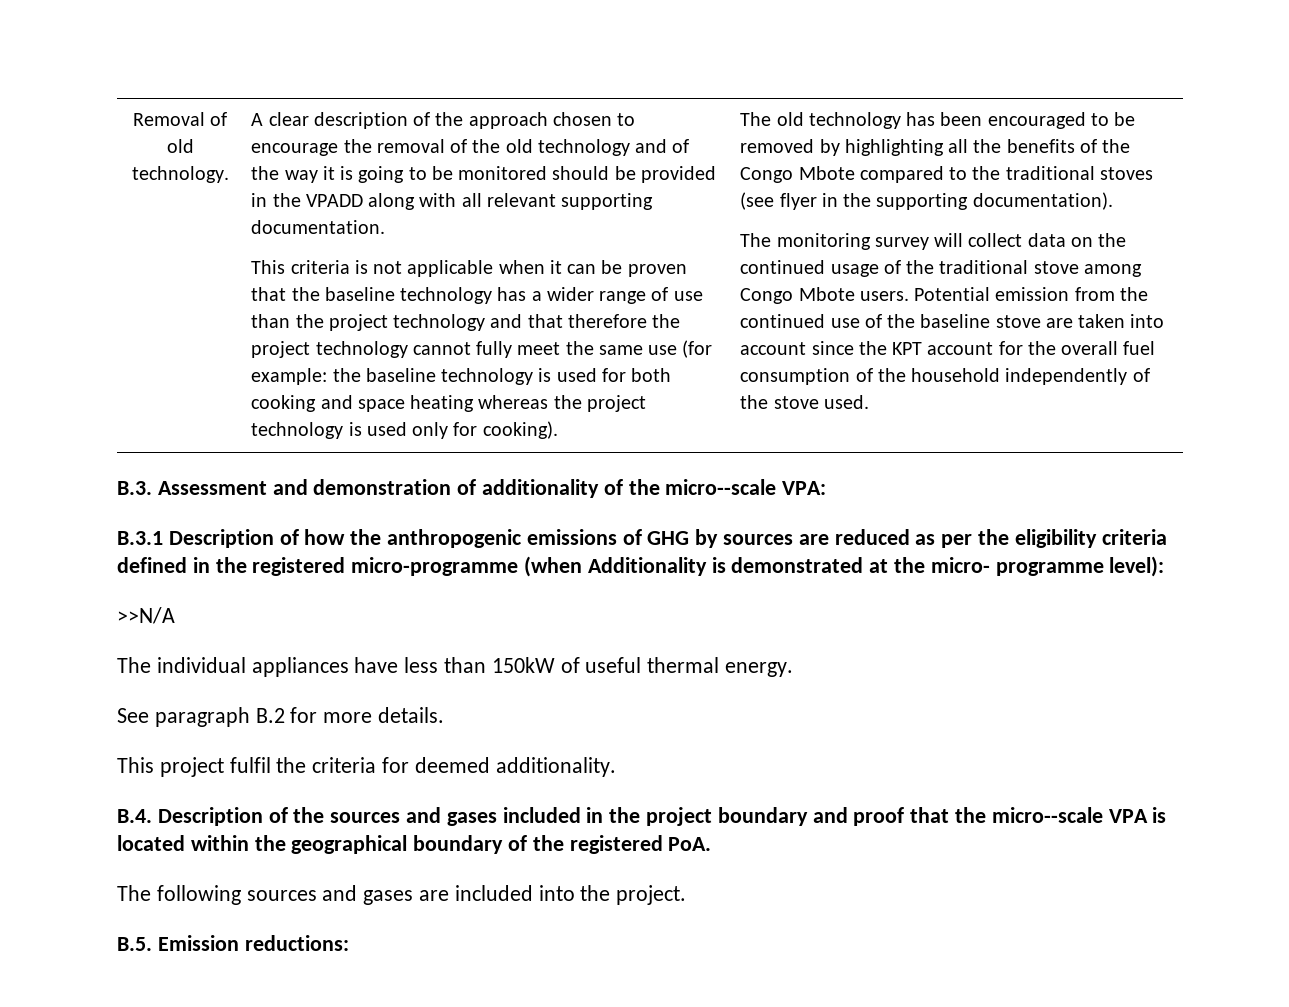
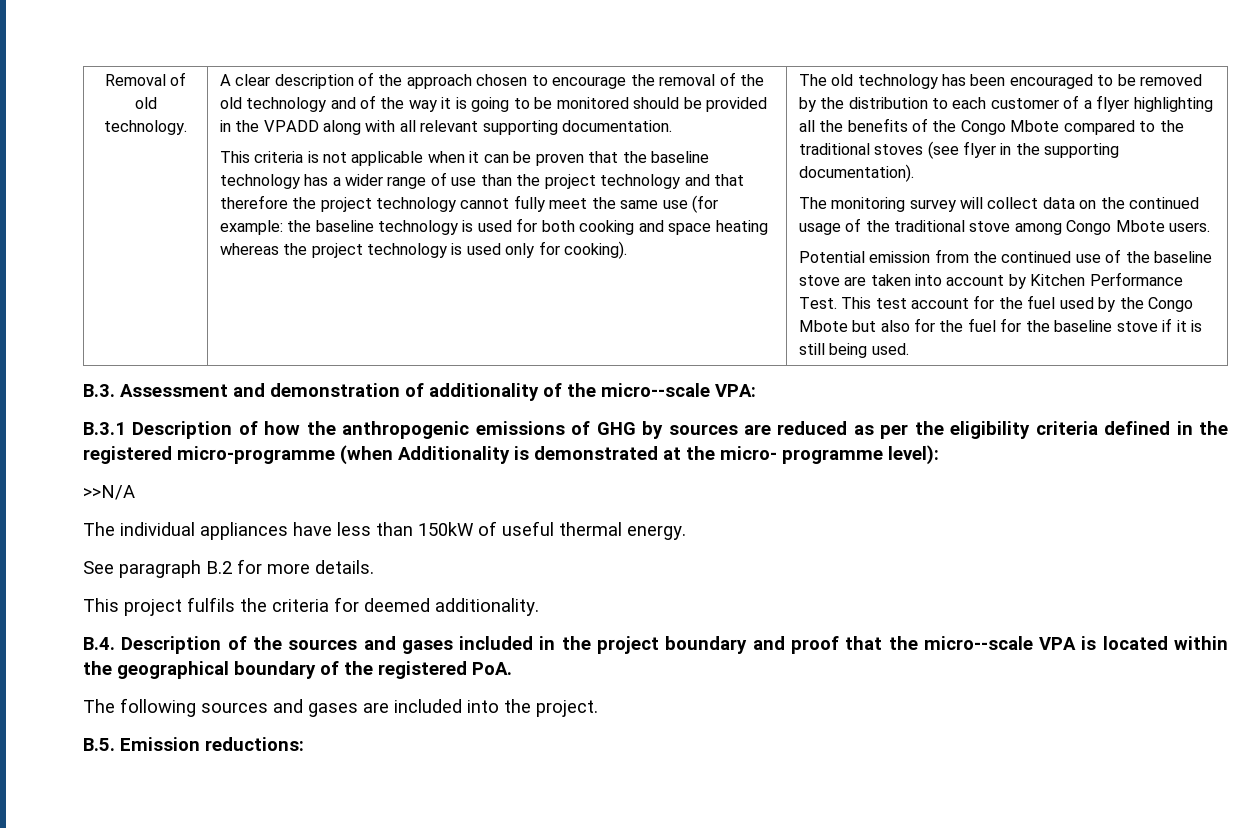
(840, 147) none -> [820,95,1130,112] the distribution to each customer of a flyer
(909, 296) none -> (1211, 227) //
[811,341,1156,355] [740,368,1150,385] [740,395,819,409] since the KPT account for the overall fuel consumption of the household independently of the stove -> [1008,272,1183,289] [798,295,1194,312] [798,318,1203,332] [798,343,868,358] by Kitchen Performance Test. This test account for the fuel used by the Congo Mbote but also for the fuel for the baseline stove if it is still being
[229,757,271,773] fulfil -> [187,597,235,612] fulfils

